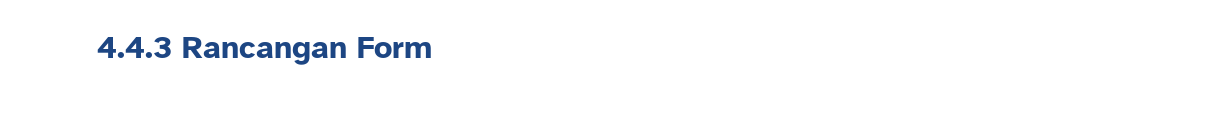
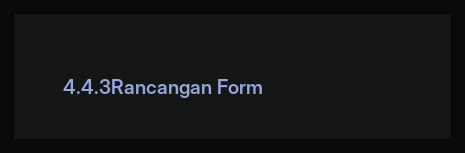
[97,37,347,65] 4.4.3 Rancangan -> [63,79,212,98] 4.4.3Rancangan

